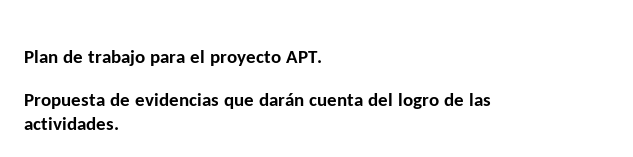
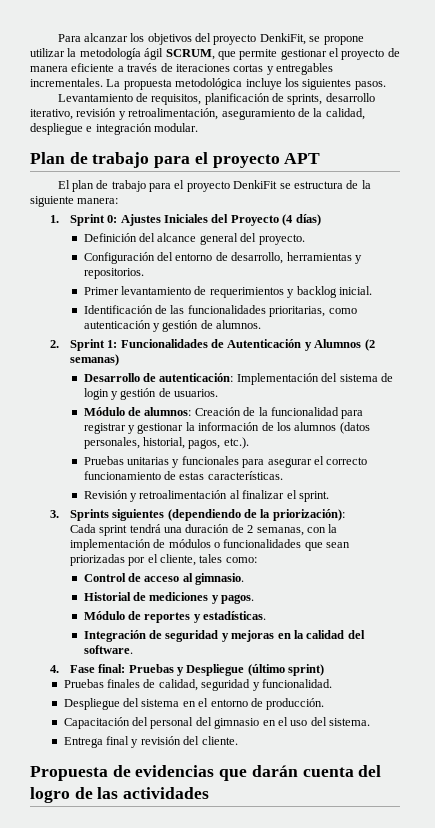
(24, 56) none -> [57,33,364,45] [30,48,400,60] [30,63,333,75] [30,78,386,90] [57,93,375,105] [30,108,365,120] [30,123,199,135] Para alcanzar los objetivos del proyecto DenkiFit, se propone utilizar la metodología ágil SCRUM, que permite gestionar el proyecto de manera eficiente a través de iteraciones cortas y entregables incrementales. La propuesta metodológica incluye los siguientes pasos. // Levantamiento de requisitos, planificación de sprints, desarrollo iterativo, revisión y retroalimentación, aseguramiento de la calidad, despliegue e integración modular. //
[285,51,322,63] APT. -> [284,153,321,164] [57,180,371,192] [30,196,119,207] [49,214,321,226] [83,233,305,245] [83,252,362,264] [83,268,144,279] [83,286,372,298] [83,305,357,317] [83,320,262,332] [49,339,375,351] [69,354,119,366] [83,373,393,385] [83,388,219,400] [83,407,364,419] [83,422,370,434] [83,437,249,449] [83,456,368,468] [83,471,283,480] [83,490,329,502] [49,509,345,521] [69,524,338,536] [69,539,351,551] [69,554,257,566] [83,573,245,585] [83,592,255,604] [83,611,267,623] [83,630,365,642] [83,645,133,654] [49,664,325,676] [63,679,332,691] [63,698,325,710] [63,717,371,729] [63,736,238,748] APT // El plan de trabajo para el proyecto DenkiFit se estructura de la siguiente manera: // 1. Sprint 0: Ajustes Iniciales del Proyecto (4 días) // Definición del alcance general del proyecto. // Configuración del entorno de desarrollo, herramientas y repositorios. // Primer levantamiento de requerimientos y backlog inicial. // Identificación de las funcionalidades prioritarias, como autenticación y gestión de alumnos. // 2. Sprint 1: Funcionalidades de Autenticación y Alumnos (2 semanas) // Desarrollo de autenticación: Implementación del sistema de login y gestión de usuarios. // Módulo de alumnos: Creación de la funcionalidad para registrar y gestionar la información de los alumnos (datos personales, historial, pagos, etc.). // Pruebas unitarias y funcionales para asegurar el correcto funcionamiento de estas características. // Revisión y retroalimentación al finalizar el sprint. // 3. Sprints siguientes (dependiendo de la priorización): // Cada sprint tendrá una duración de 2 semanas, con la implementación de módulos o funcionalidades que sean priorizadas por el cliente, tales como: // Control de acceso al gimnasio. // Historial de mediciones y pagos. // Módulo de reportes y estadísticas. // Integración de seguridad y mejoras en la calidad del software. // 4. Fase final: Pruebas y Despliegue (último sprint) // Pruebas finales de calidad, seguridad y funcionalidad. // Despliegue del sistema en el entorno de producción. // Capacitación del personal del gimnasio en el uso del sistema. // Entrega final y revisión del cliente.
[24,117,119,130] actividades. -> [123,787,210,799] actividades

